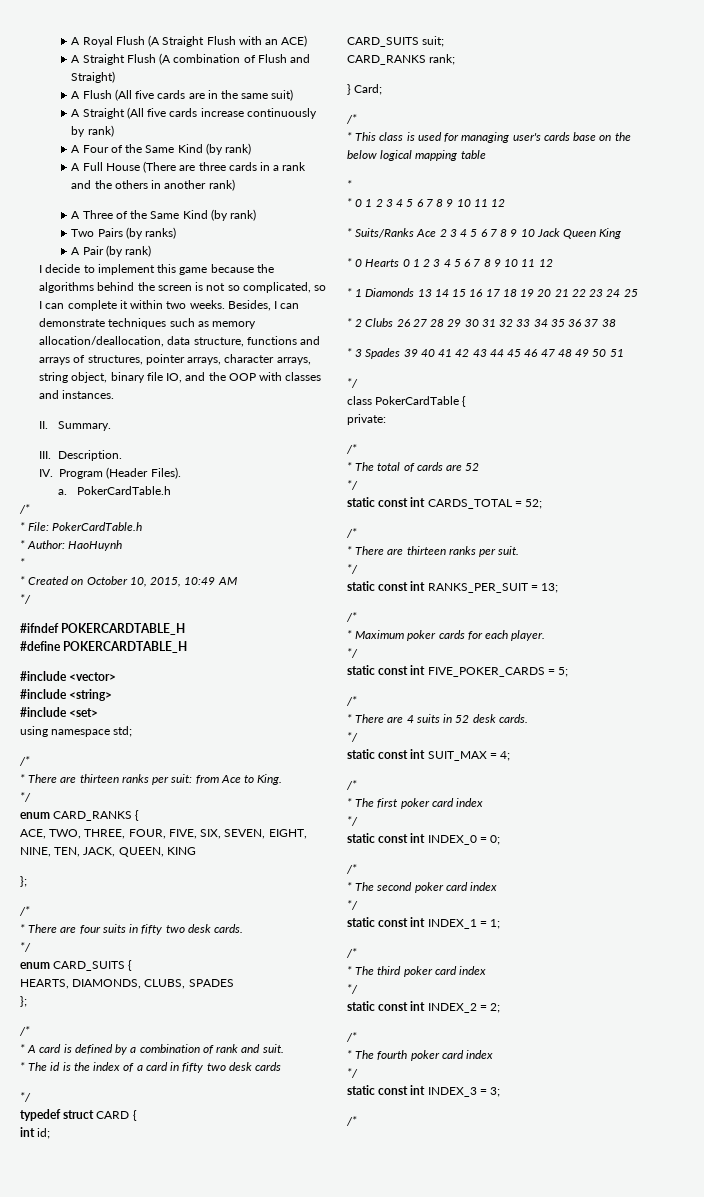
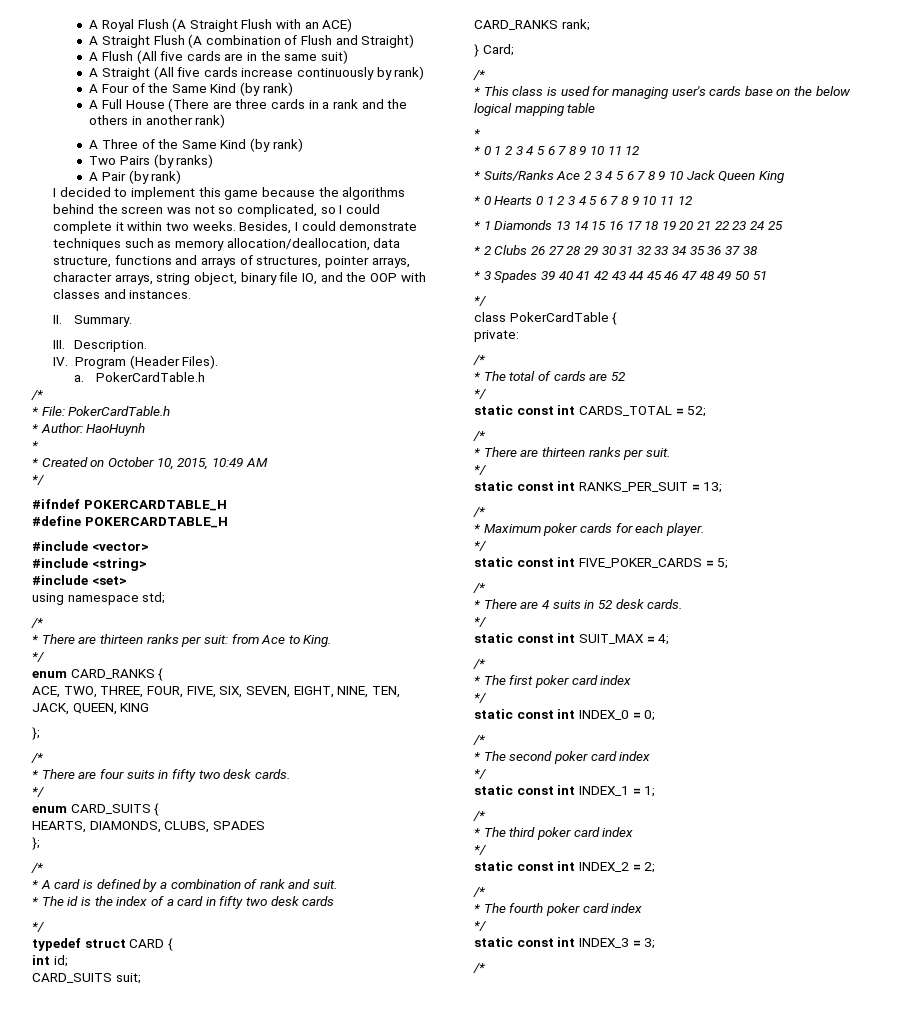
[45,264,81,273] decide -> [59,187,111,197] decided
[195,282,204,291] is -> [167,207,192,214] was
[45,303,65,309] can -> [345,204,380,214] could
[280,303,300,309] can -> [301,221,336,231] could

